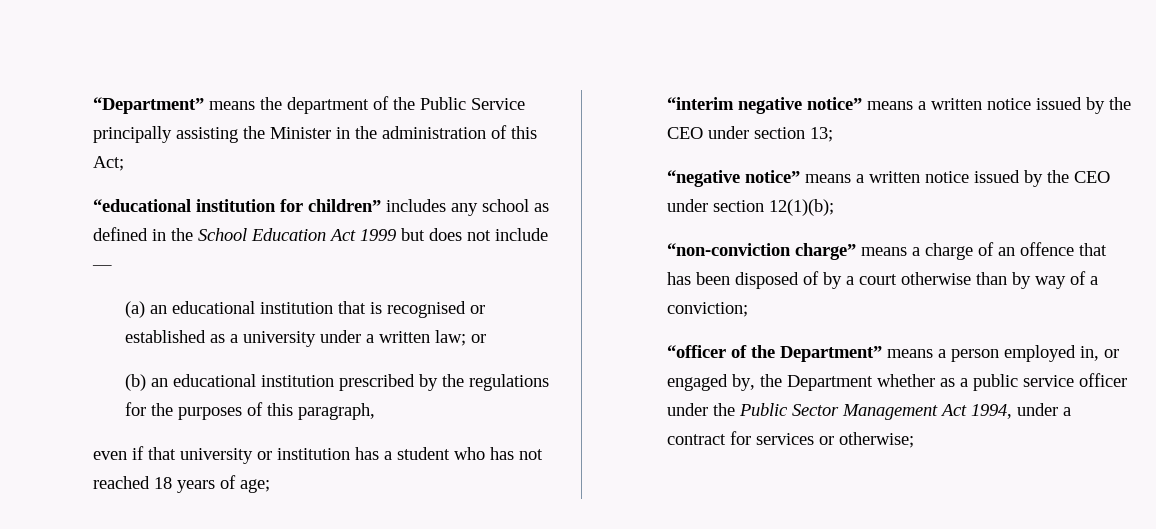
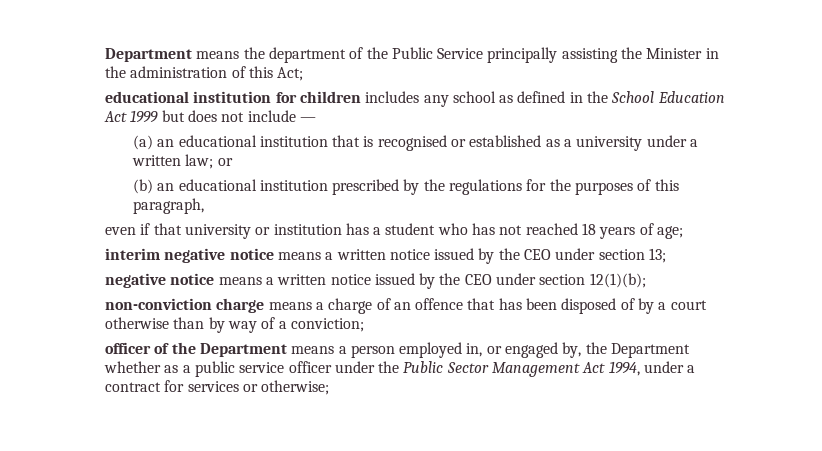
[92,97,204,114] “Department” -> [104,48,192,62] Department
[92,199,191,212] “educational -> [104,91,189,103] educational
[307,199,381,212] children” -> [299,91,361,103] children
[666,97,862,114] “interim negative notice” -> [104,248,274,263] interim negative notice
[666,170,800,187] “negative notice” -> [104,273,215,288] negative notice
[666,243,856,260] “non-conviction charge” -> [104,298,265,313] non-conviction charge
[666,345,882,362] “officer of the Department” -> [104,342,287,357] officer of the Department

